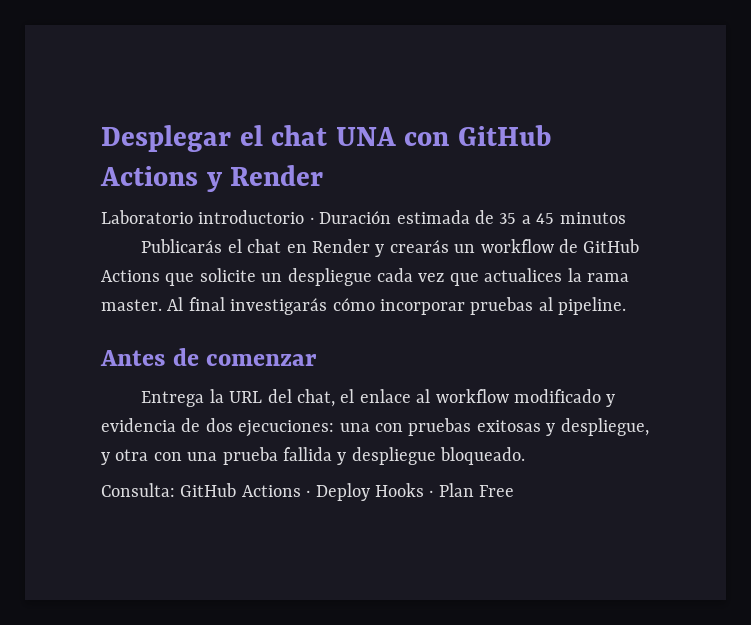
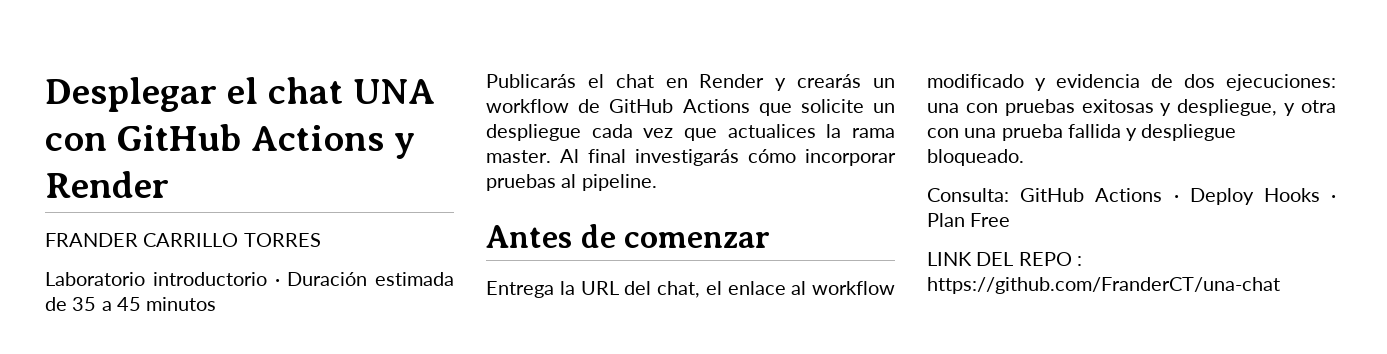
(324, 175) none -> [45,233,321,247] // FRANDER CARRILLO TORRES
(515, 491) none -> [927,252,1082,266] [927,277,1280,294] // LINK DEL REPO : https://github.com/FranderCT/una-chat

